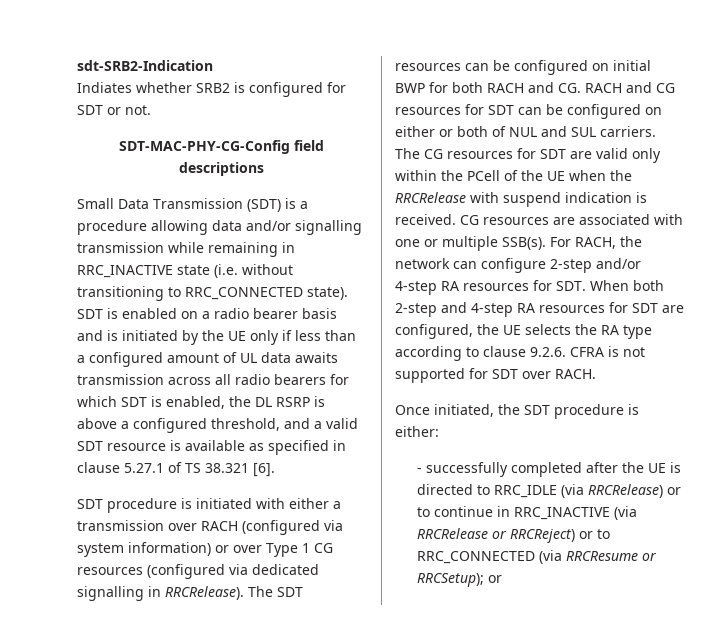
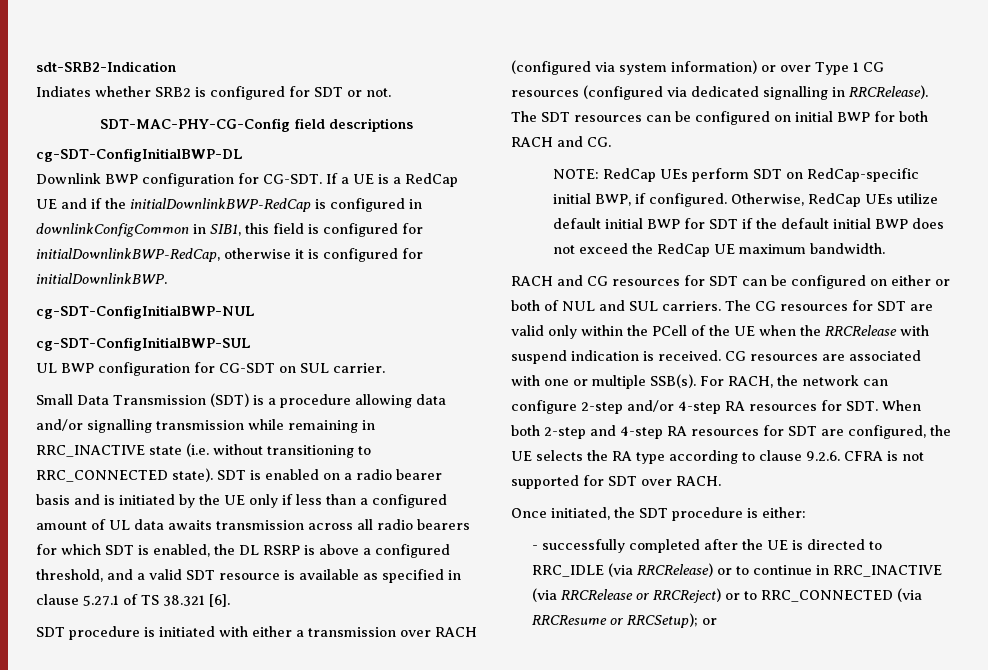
(264, 169) none -> [36,148,243,162] [36,173,458,187] [36,198,422,212] [36,223,423,237] [36,248,423,262] [36,273,167,284] [36,305,255,319] [36,337,251,351] [36,362,385,376] // cg-SDT-ConfigInitialBWP-DL // Downlink BWP configuration for CG-SDT. If a UE is a RedCap UE and if the initialDownlinkBWP-RedCap is configured in downlinkConfigCommon in SIB1, this field is configured for initialDownlinkBWP-RedCap, otherwise it is configured for initialDownlinkBWP. // cg-SDT-ConfigInitialBWP-NUL // cg-SDT-ConfigInitialBWP-SUL // UL BWP configuration for CG-SDT on SUL carrier.
(581, 88) none -> [552,168,919,182] [552,193,938,207] [552,218,944,229] [552,243,885,257] // NOTE: RedCap UEs perform SDT on RedCap-specific initial BWP, if configured. Otherwise, RedCap UEs utilize default initial BWP for SDT if the default initial BWP does not exceed the RedCap UE maximum bandwidth. //

